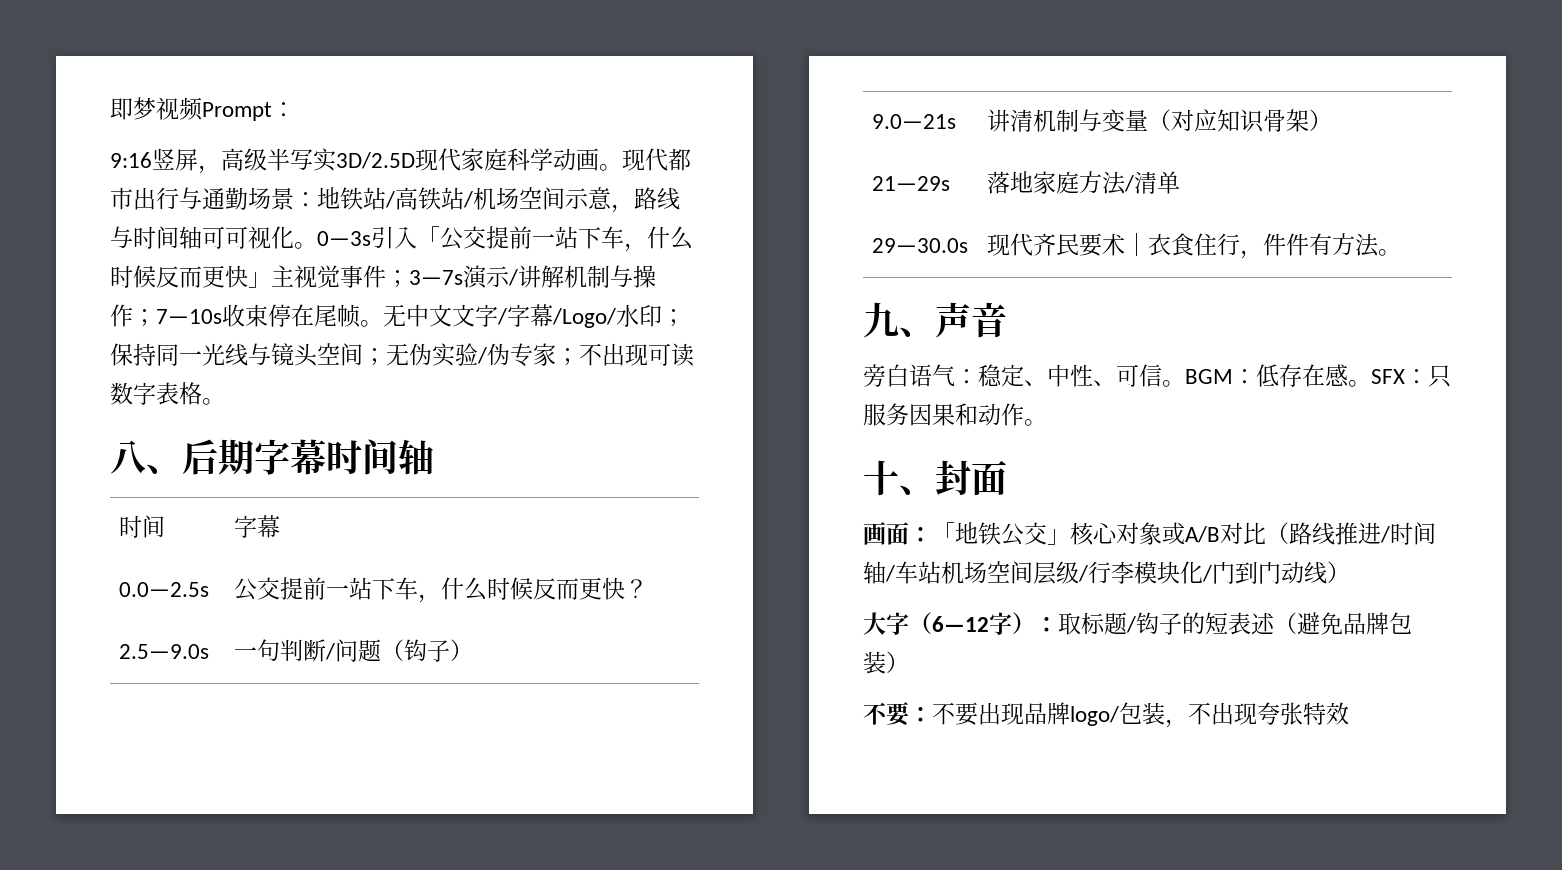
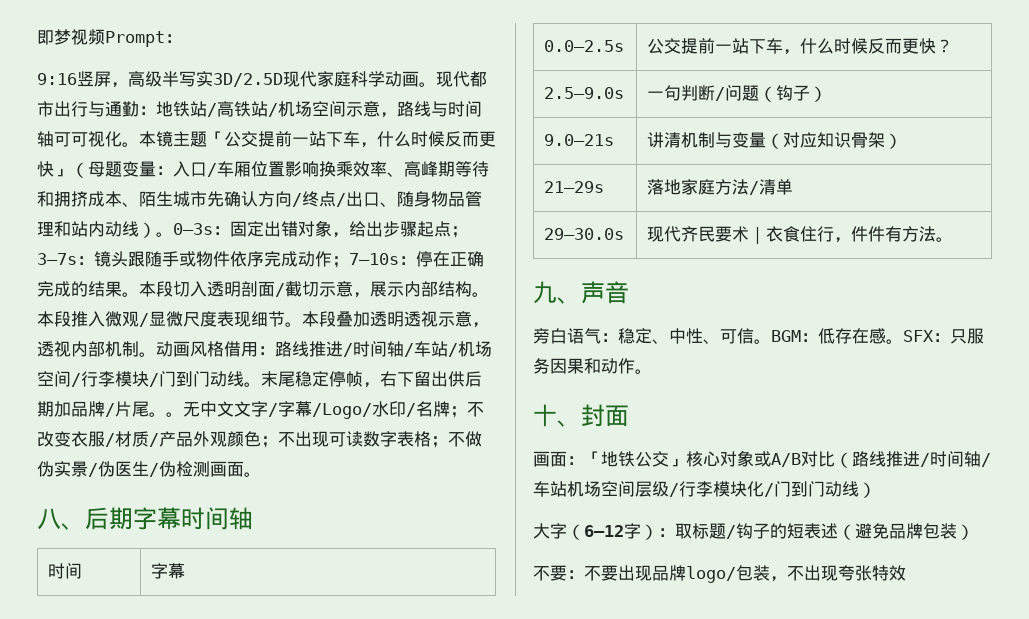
[248,187,294,210] 场景 -> (139, 109) none
[317,226,417,249] 0—3s引入 -> [139,131,207,147] 本镜主题
[271,265,656,289] [110,304,361,328] 主视觉事件；3—7s演示/讲解机制与操作；7—10s收束停在尾帧 -> [71,161,489,178] [37,191,482,207] [37,220,468,238] [37,251,484,268] [37,281,489,298] [37,311,489,328] [37,341,492,357] [37,371,482,388] [37,401,166,417] （母题变量：入口/车厢位置影响换乘效率、高峰期等待和拥挤成本、陌生城市先确认方向/终点/出口、随身物品管理和站内动线）。0—3s：固定出错对象，给出步骤起点；3—7s：镜头跟随手或物件依序完成动作；7—10s：停在正确完成的结果。本段切入透明剖面/截切示意，展示内部结构。本段推入微观/显微尺度表现细节。本段叠加透明透视示意，透视内部机制。动画风格借用：路线推进/时间轴/车站/机场空间/行李模块/门到门动线。末尾稳定停帧，右下留出供后期加品牌/片尾。
[662,309,685,327] [110,343,556,367] ；保持同一光线与镜头空间；无伪实验/伪专家 -> [406,401,484,418] [37,431,261,447] /名牌；不改变衣服/材质/产品外观颜色
(202, 393) none -> [431,431,482,448] [37,461,244,477] ；不做伪实景/伪医生/伪检测画面

